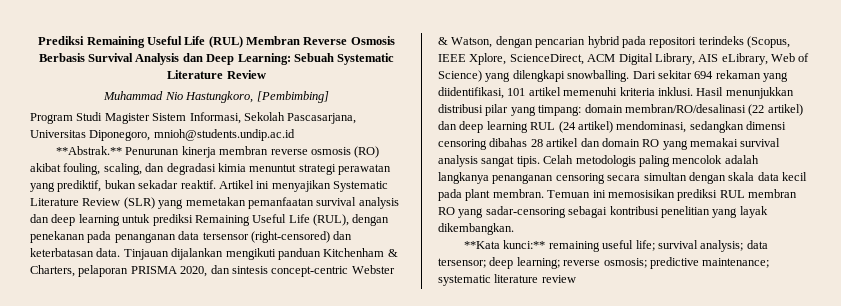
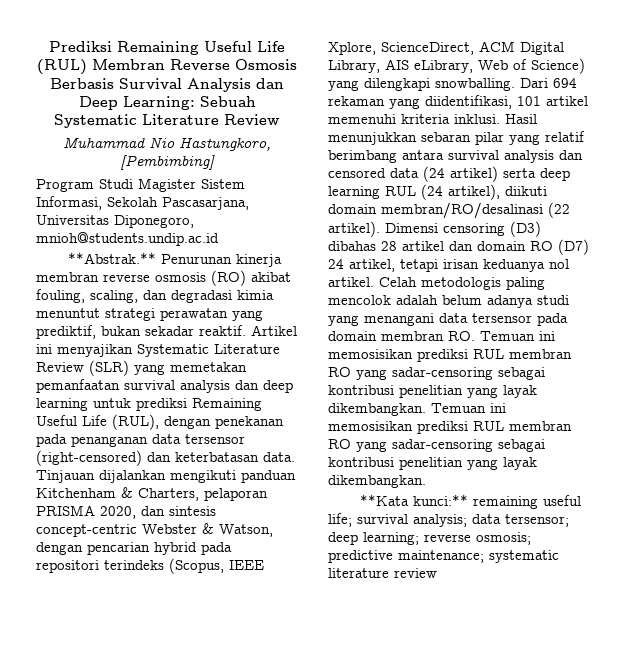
[657,70,692,79] sekitar -> (548, 83) none
[438,104,483,113] distribusi -> [421,132,471,142] sebaran
[538,104,803,116] [438,121,786,133] [438,139,487,150] timpang: domain membran/RO/desalinasi (22 artikel) dan deep learning RUL (24 artikel) mendominasi, sedangkan dimensi censoring -> [545,131,585,142] [328,150,583,163] [328,166,570,182] [328,184,547,200] [328,202,570,219] [328,221,541,237] relatif berimbang antara survival analysis dan censored data (24 artikel) serta deep learning RUL (24 artikel), diikuti domain membran/RO/desalinasi (22 artikel). Dimensi censoring (D3)
[662,138,781,150] [438,155,540,167] yang memakai survival analysis sangat tipis. -> [558,239,589,255] [328,259,569,272] [328,277,374,287] (D7) 24 artikel, tetapi irisan keduanya nol artikel.
[438,172,807,184] [438,189,544,201] langkanya penanganan censoring secara simultan dengan skala data kecil pada plant membran. -> [442,295,569,308] [328,313,568,326] [328,331,555,341] [328,349,572,362] [328,367,545,380] [328,385,537,398] [328,403,426,416] belum adanya studi yang menangani data tersensor pada domain membran RO. Temuan ini memosisikan prediksi RUL membran RO yang sadar-censoring sebagai kontribusi penelitian yang layak dikembangkan.

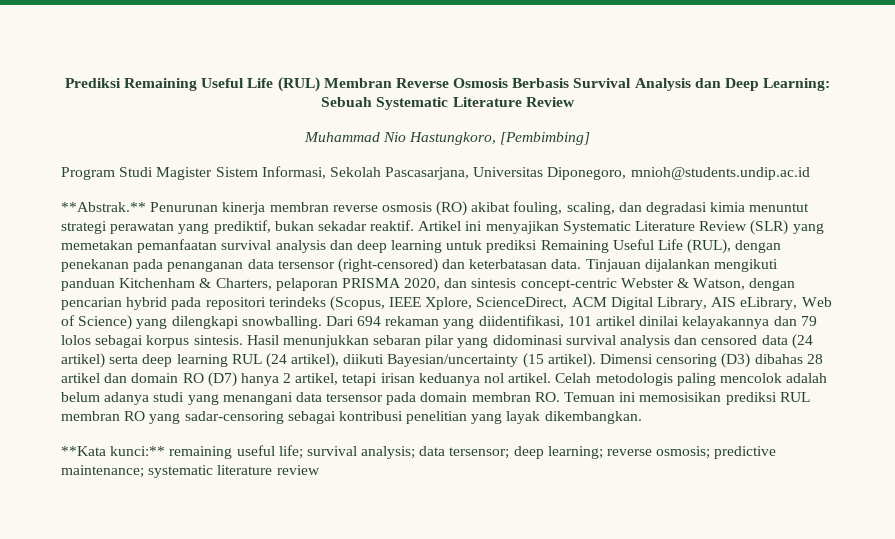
[328,114,500,124] memenuhi kriteria inklusi. -> [639,316,817,329] [61,335,243,348] dinilai kelayakannya dan 79 lolos sebagai korpus sintesis.
[545,131,585,142] [328,150,444,163] relatif berimbang antara -> [492,335,563,345] didominasi
[328,202,570,219] domain membran/RO/desalinasi (22 -> [387,353,544,368] Bayesian/uncertainty (15
[328,259,344,269] 24 -> [240,373,292,386] hanya 2
[431,403,506,413] [328,421,572,434] [328,439,545,452] [328,457,537,470] [328,475,426,488] Temuan ini memosisikan prediksi RUL membran RO yang sadar-censoring sebagai kontribusi penelitian yang layak dikembangkan. -> (642, 417) none

